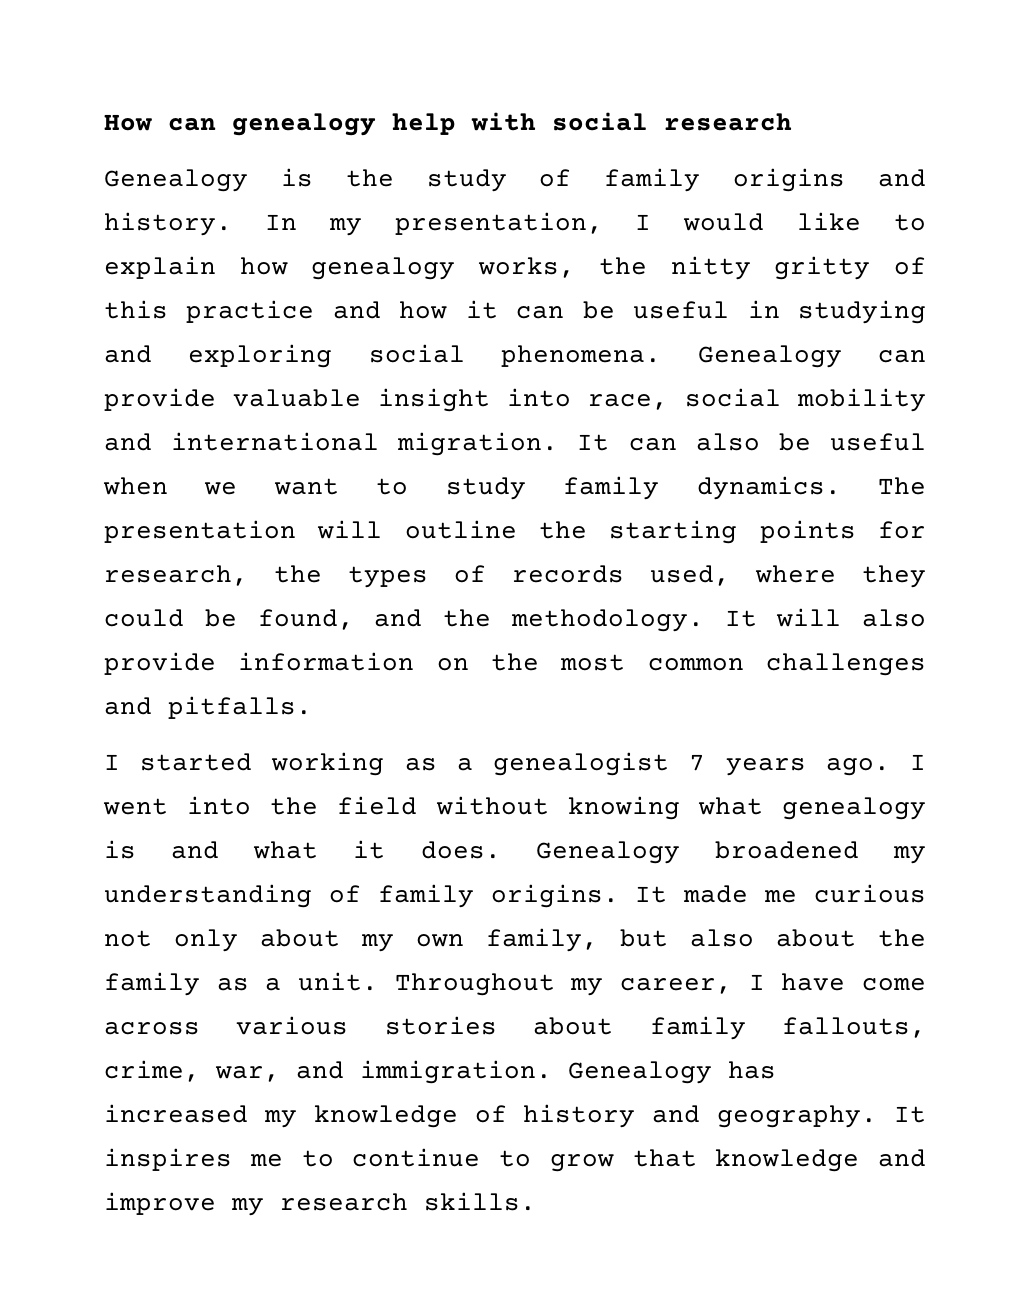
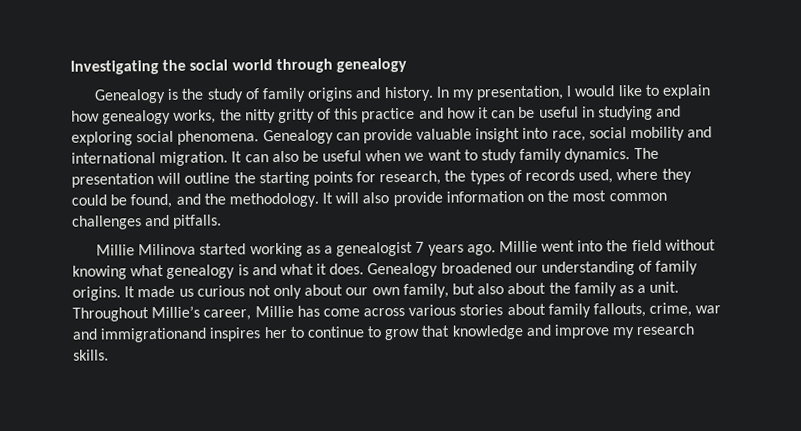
[104,112,792,136] How can genealogy help with social research -> [70,57,407,75] Investigating the social world through genealogy
[104,754,120,770] I -> [96,243,197,256] Millie Milinova
[909,754,926,770] I -> [498,240,538,253] Millie
[892,846,926,864] my -> [514,264,538,274] our
[764,890,798,903] me -> [178,288,194,297] us
[361,934,394,952] my -> [345,287,369,296] our
[570,973,846,996] my career, I have -> [151,305,320,321] Millie’s career, Millie has
[215,1060,776,1084] [104,1104,926,1128] [104,1148,283,1171] war, and immigration. Genealogy has increased my knowledge of history and geography. It inspires me -> [695,305,722,314] [72,326,288,343] war and immigrationand inspires her

